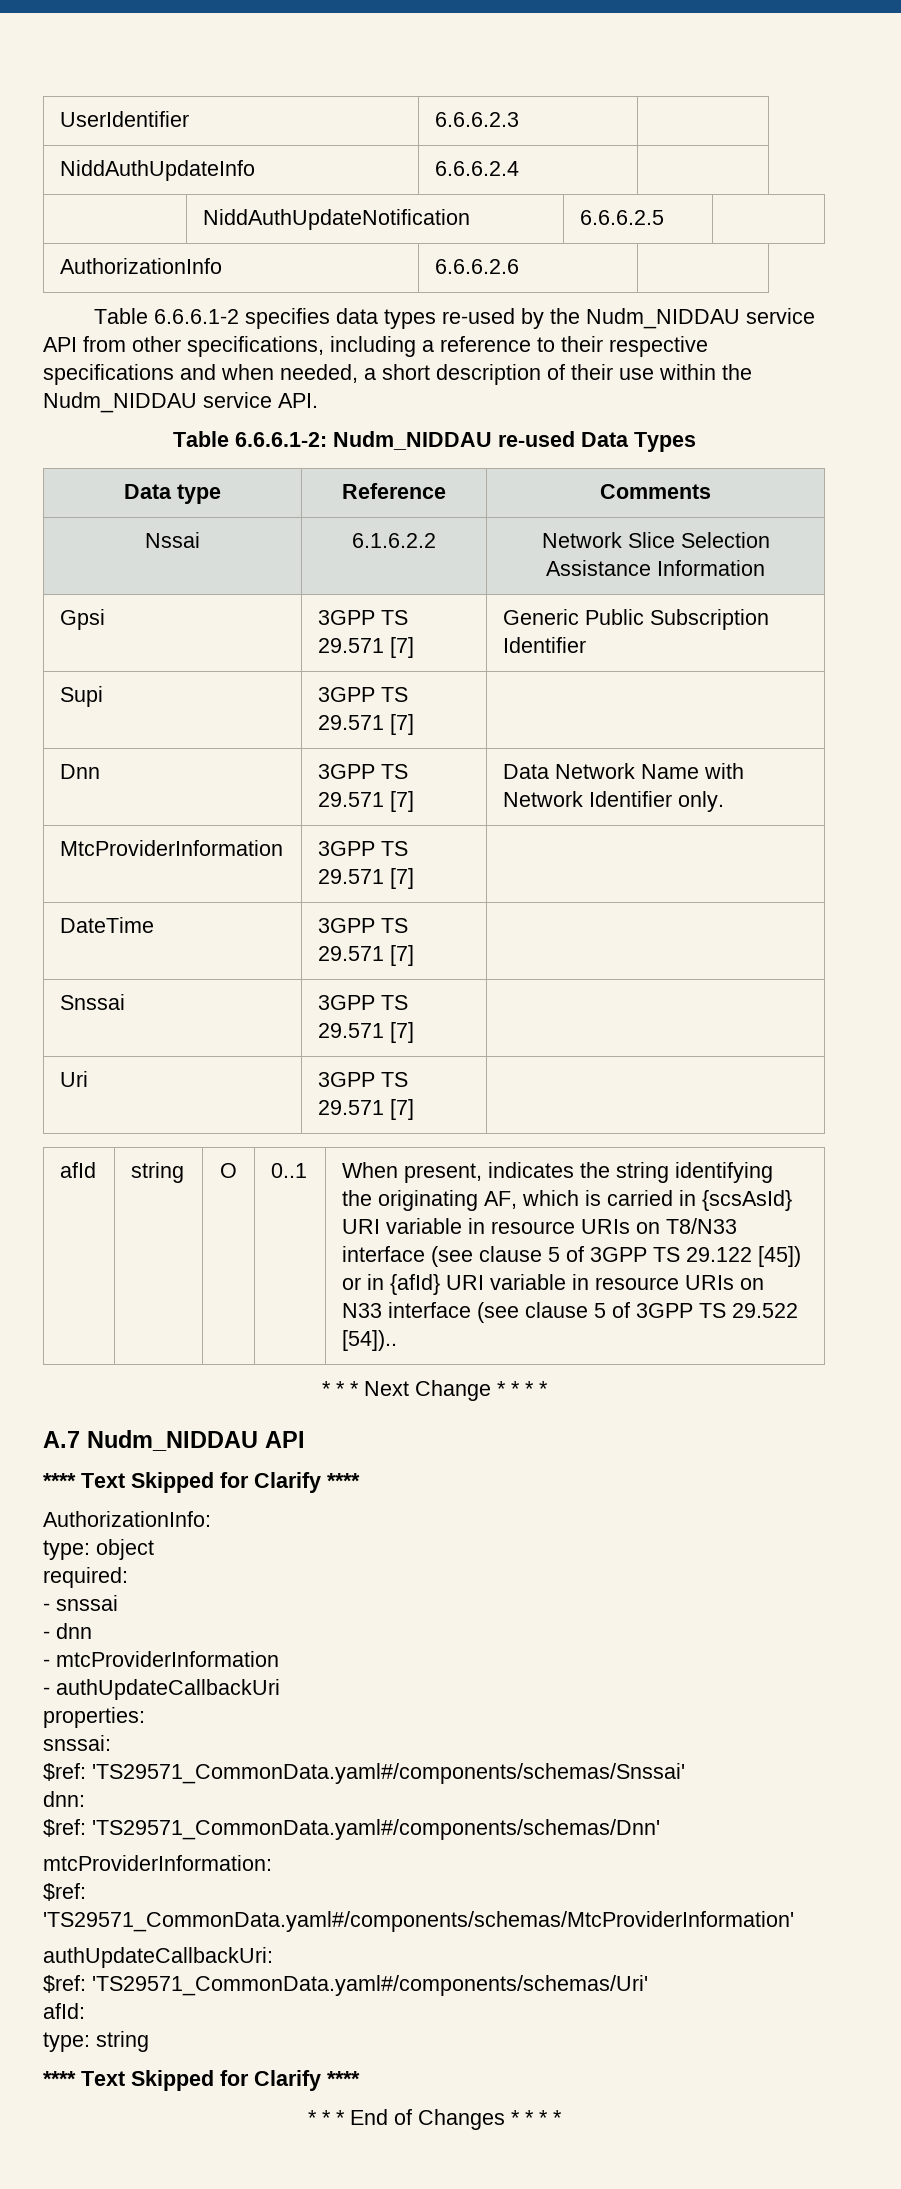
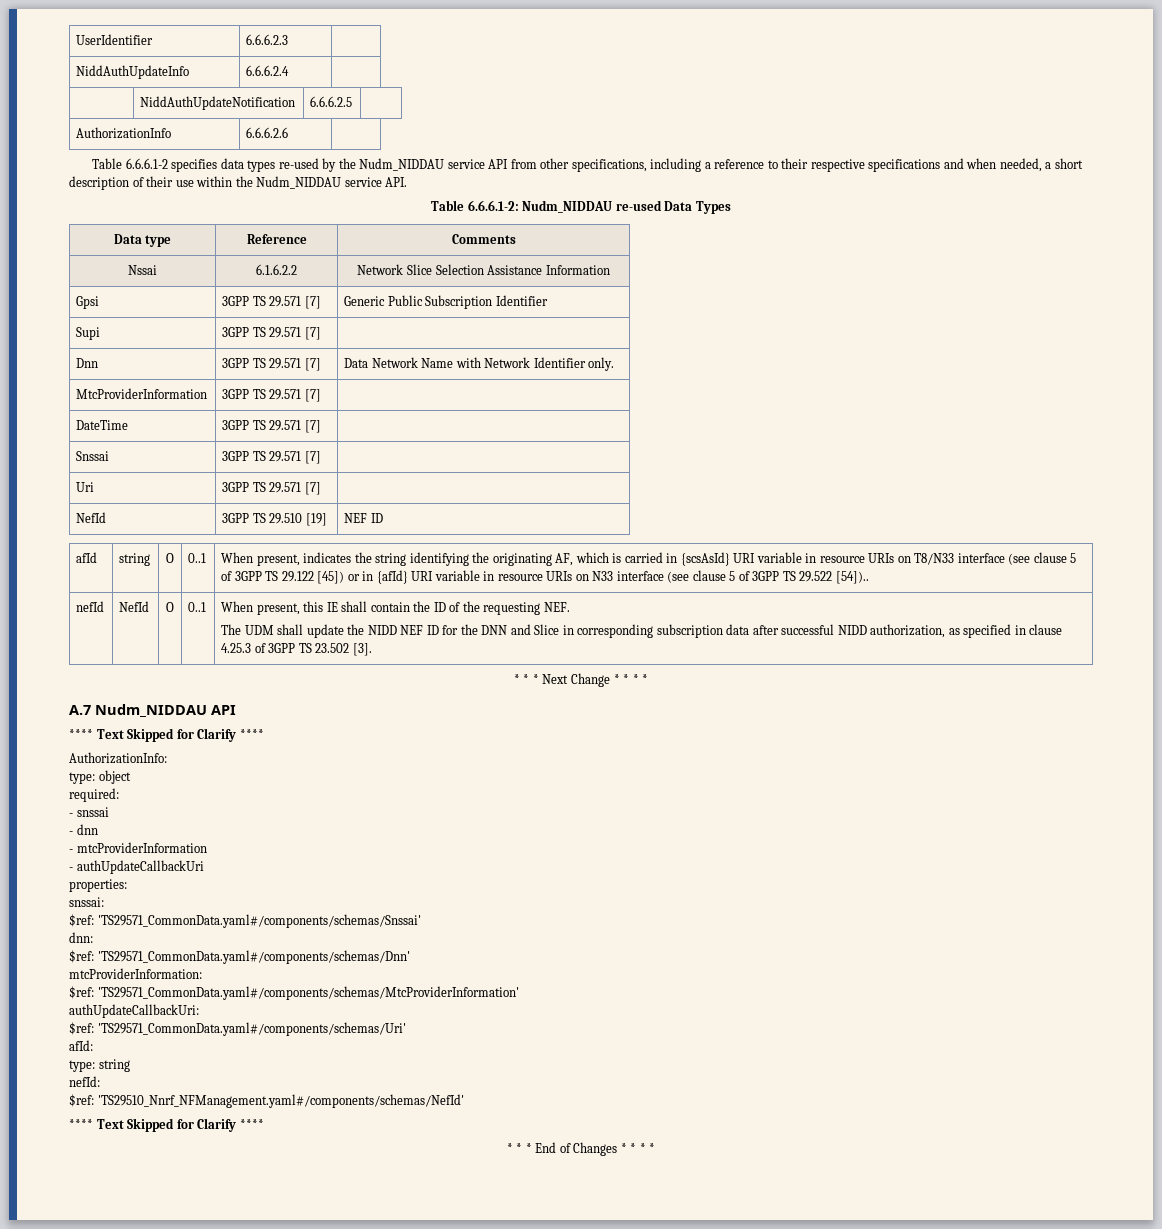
(415, 1109) none -> [76,512,107,523] [222,513,327,526] [344,513,383,523] // NefId | 3GPP TS 29.510 [19] | NEF ID
(398, 1340) none -> [76,601,105,612] [119,601,150,612] [166,602,174,612] [188,602,207,612] [221,601,570,615] [221,624,1063,638] [221,643,372,656] // nefId | NefId | O | 0..1 | When present, this IE shall contain the ID of the requesting NEF. // The UDM shall update the NIDD NEF ID for the DNN and Slice in corresponding subscription data after successful NIDD authorization, as specified in clause 4.25.3 of 3GPP TS 23.502 [3].
(149, 2041) none -> [69,1076,100,1087] [69,1094,464,1108] // nefId: // $ref: 'TS29510_Nnrf_NFManagement.yaml#/components/schemas/NefId'

